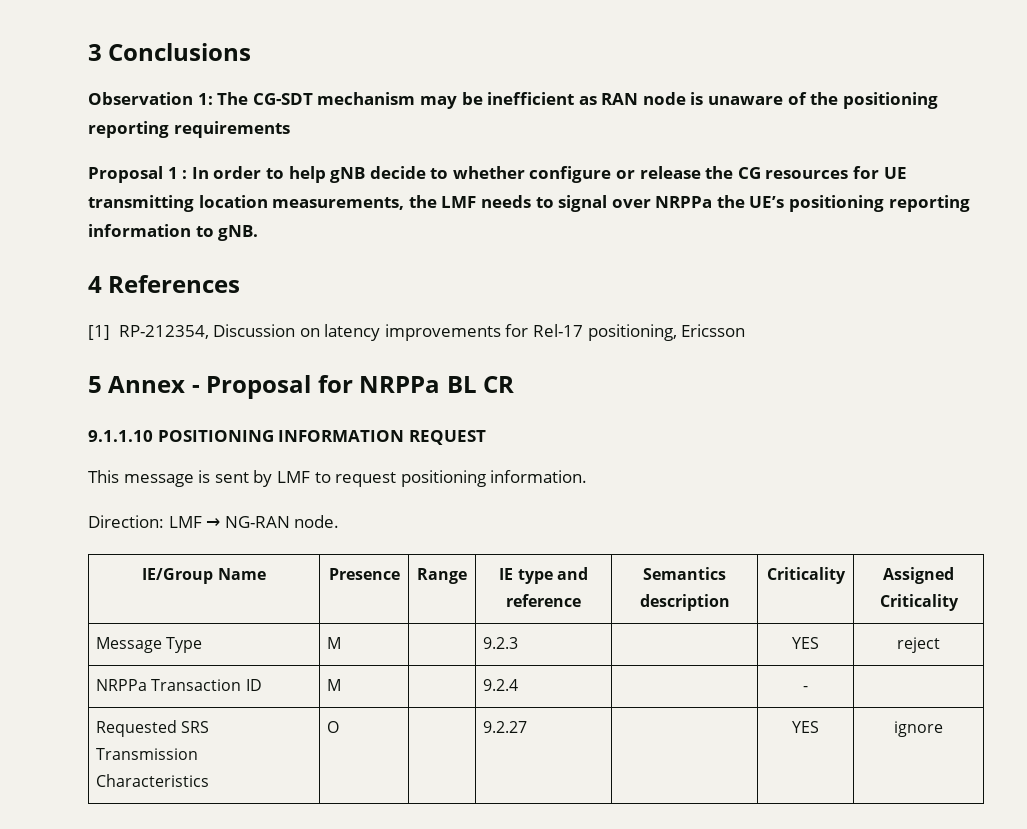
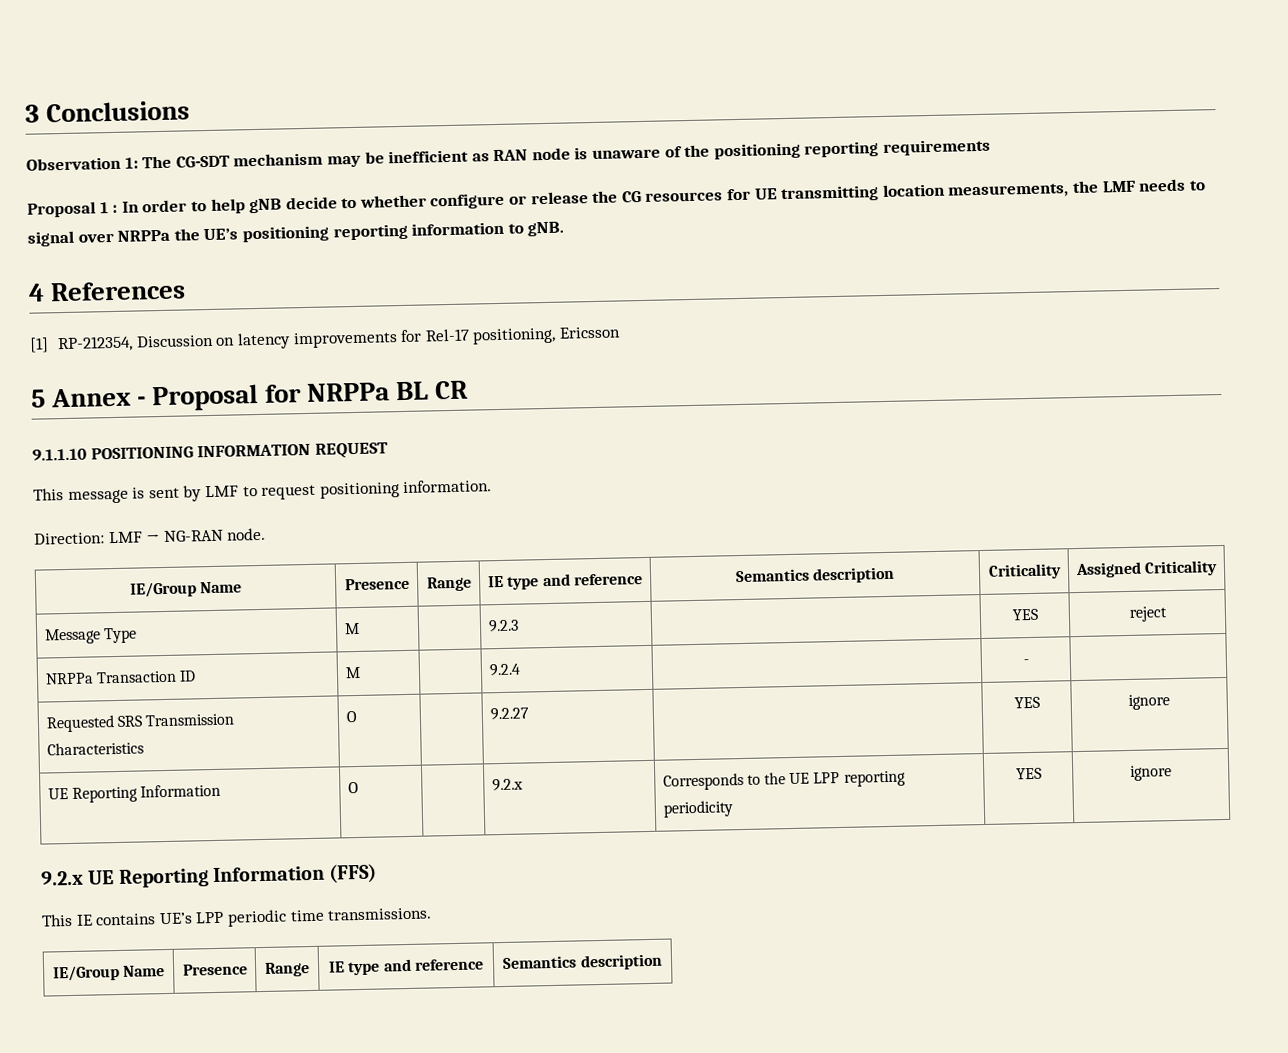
(943, 729) none -> [47,783,221,803] [347,781,359,794] [491,778,523,792] [662,770,906,791] [662,800,734,818] [1015,767,1042,780] [1130,765,1172,781] [41,863,378,888] [41,907,433,927] [52,964,166,982] [182,963,248,976] [264,962,310,977] [328,958,484,976] [502,953,663,971] // UE Reporting Information | O | | 9.2.x | Corresponds to the UE LPP reporting periodicity | YES | ignore // 9.2.x UE Reporting Information (FFS) // This IE contains UE’s LPP periodic time transmissions. // IE/Group Name | Presence | Range | IE type and reference | Semantics description

